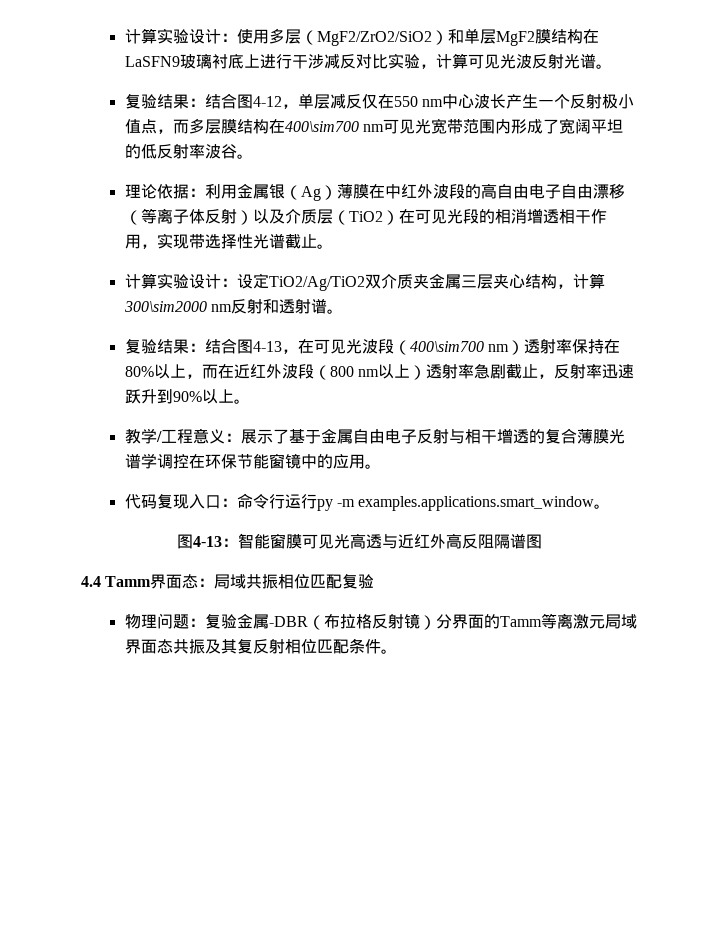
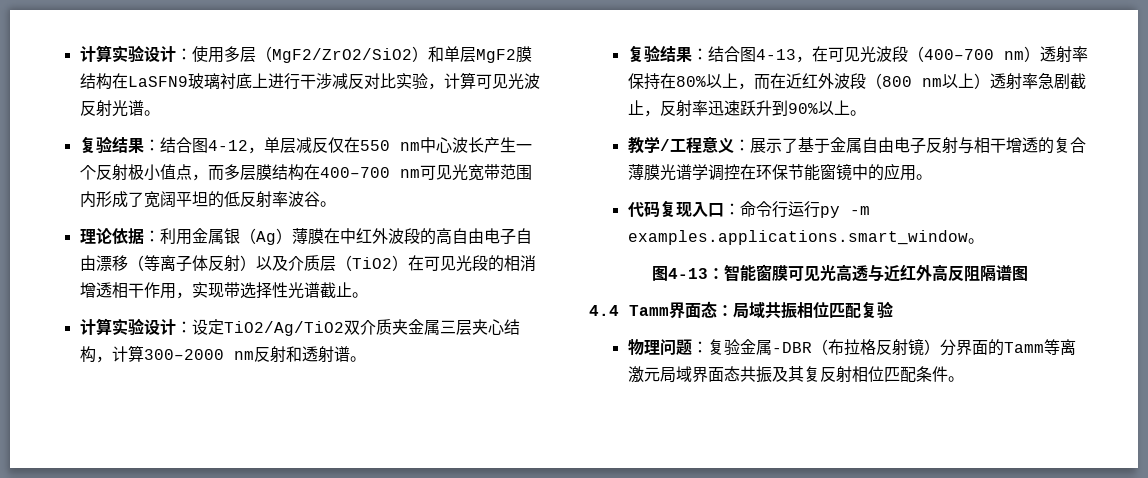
[284,121,359,132] 400\sim700 -> [319,167,390,178] 400–700
[123,301,207,312] 300\sim2000 -> [143,349,224,360] 300–2000
[409,341,484,352] 400\sim700 -> [923,49,994,60] 400–700

